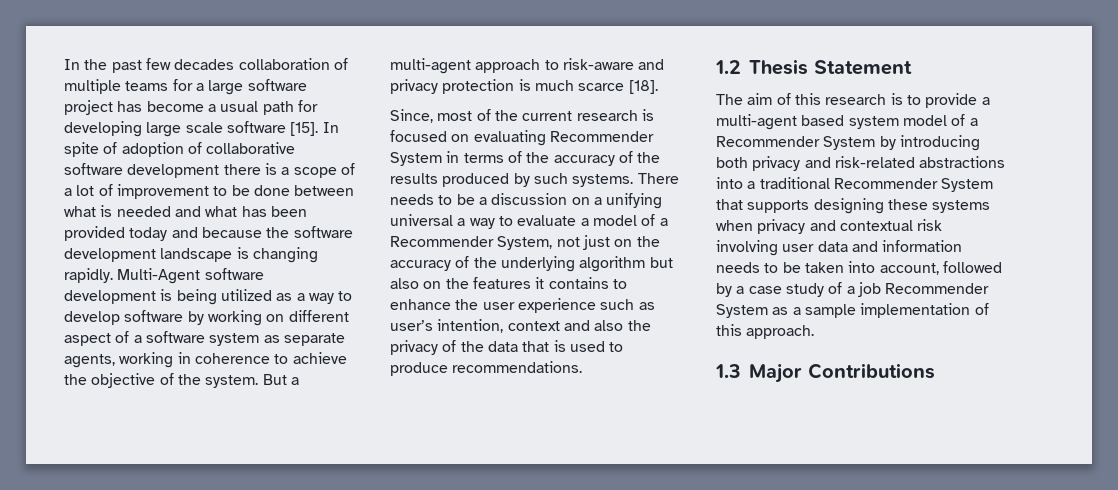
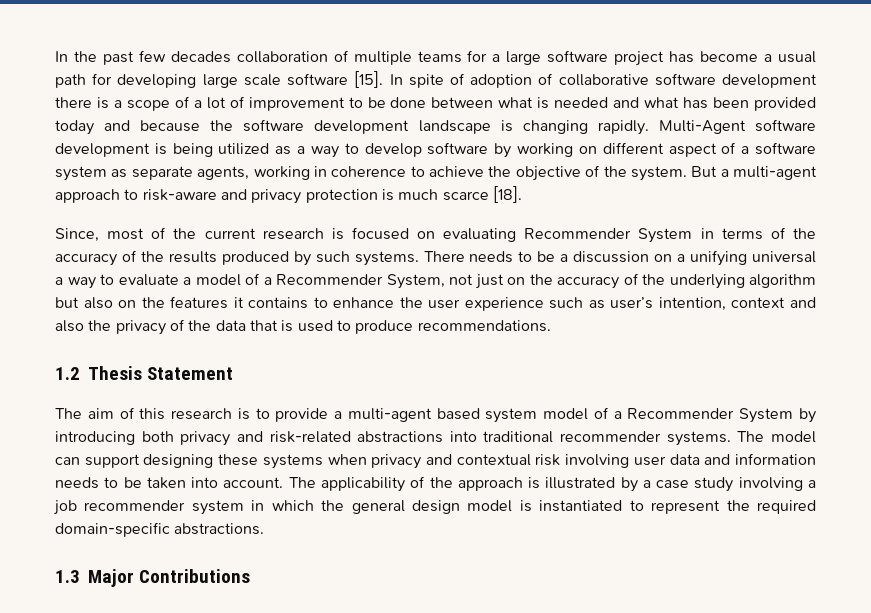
[747,177,994,192] [716,199,810,213] a traditional Recommender System that supports -> [483,431,816,446] [55,454,140,468] traditional recommender systems. The model can support
[879,261,1002,275] account, followed -> [223,476,616,492] account. The applicability of the approach is illustrated
[828,282,843,294] of -> [738,477,803,491] involving
[885,283,990,294] [716,303,989,318] [716,324,815,339] Recommender System as a sample implementation of this approach. -> [84,500,817,515] [55,522,265,537] recommender system in which the general design model is instantiated to represent the required domain-specific abstractions.

